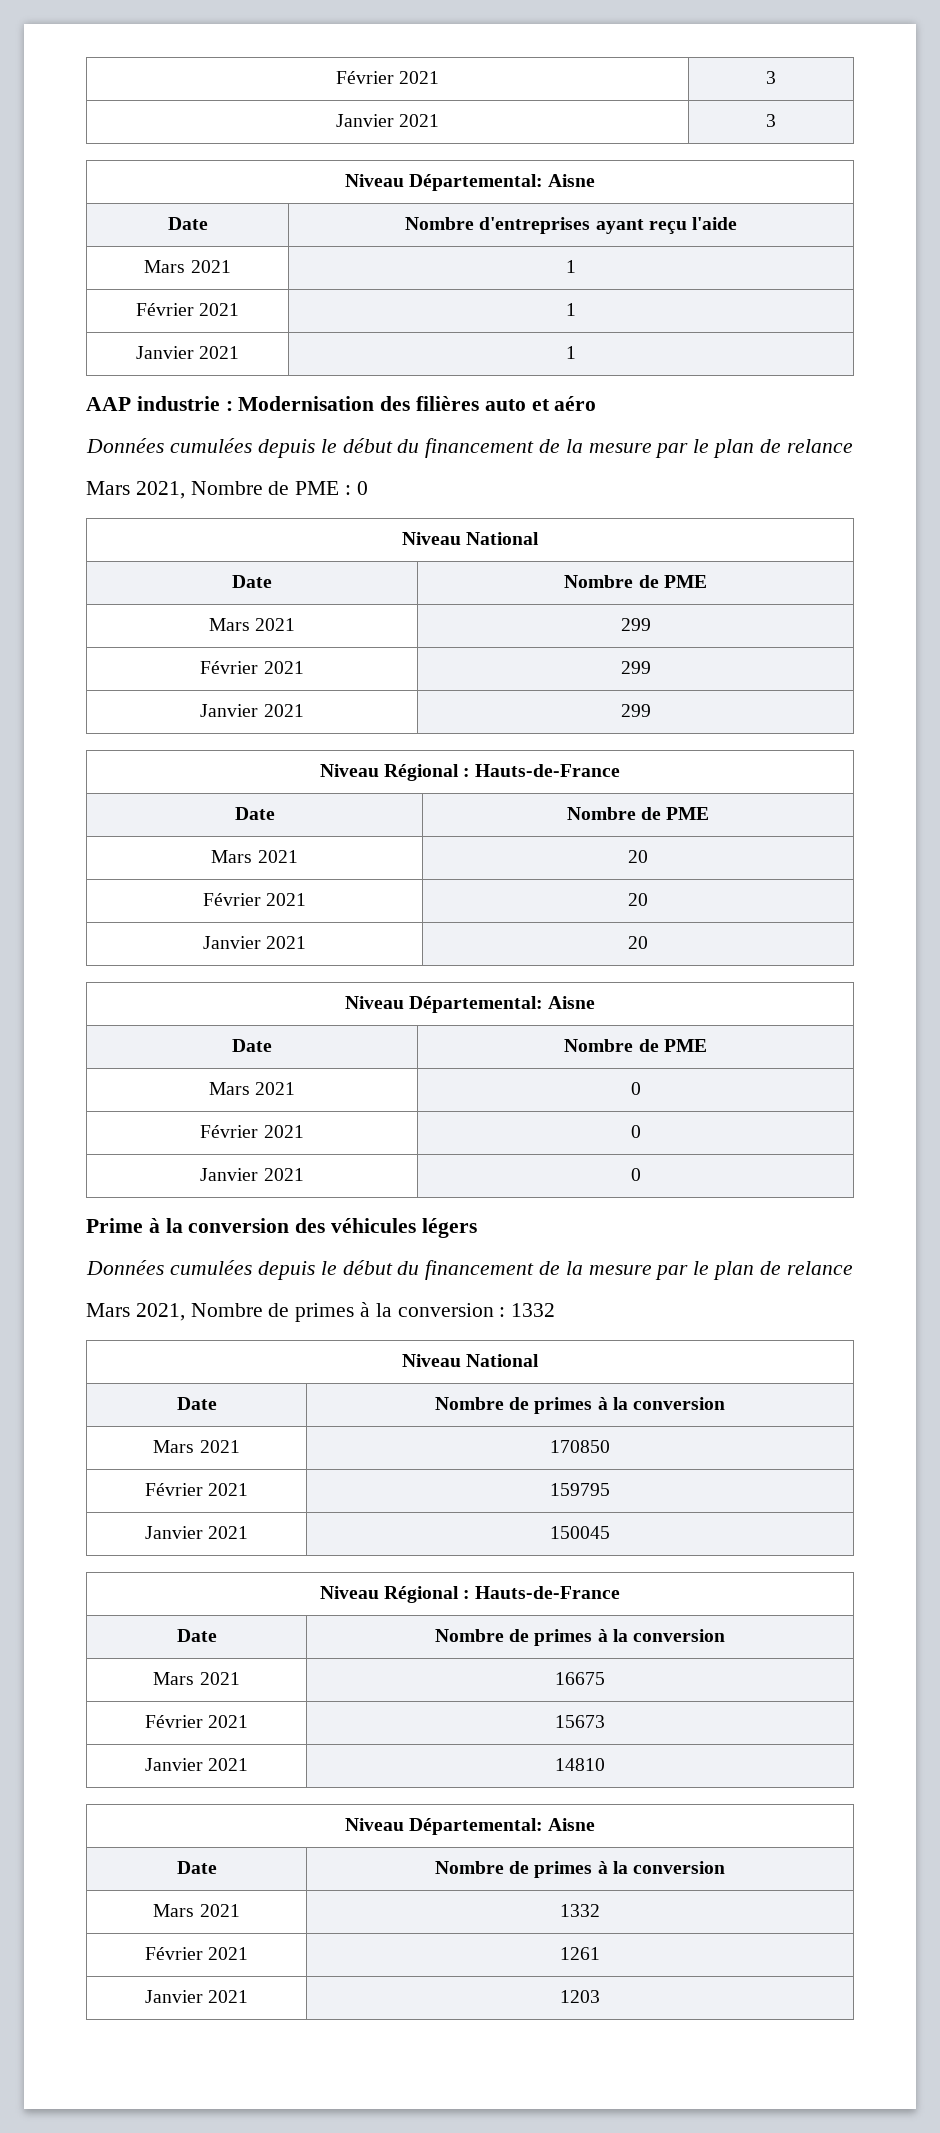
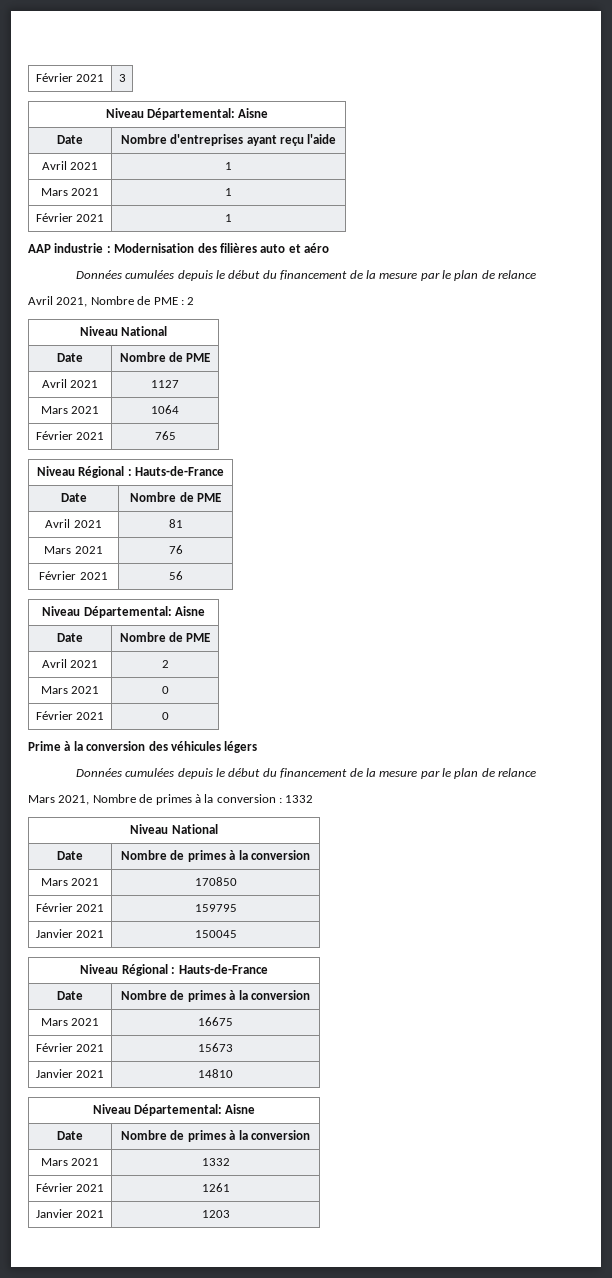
[335,114,440,127] [766,114,776,127] // Janvier 2021 | 3 -> (126, 78) none
(738, 223) none -> [41,161,99,170] [225,162,232,170] // Avril 2021 | 1
[135,346,240,359] [566,346,576,359] // Janvier 2021 | 1 -> (232, 218) none
[86,481,130,495] Mars -> [28,296,53,305] Avril
[356,481,368,495] 0 -> [187,297,195,305] 2
[208,618,296,631] [620,618,651,631] [200,661,304,674] [620,661,651,674] [200,704,304,717] [620,704,651,717] // Mars 2021 | 299 // Février 2021 | 299 // Janvier 2021 | 299 -> [41,379,99,388] [151,380,179,388] [40,406,100,414] [151,405,179,414] [35,431,105,440] [154,431,176,440] // Avril 2021 | 1127 // Mars 2021 | 1064 // Février 2021 | 765
[211,850,298,863] [628,850,648,863] [202,893,307,906] [628,893,648,906] [202,936,307,949] [628,936,648,949] // Mars 2021 | 20 // Février 2021 | 20 // Janvier 2021 | 20 -> [45,519,102,528] [168,519,183,528] [44,546,103,554] [168,545,183,554] [39,571,108,580] [168,571,183,580] // Avril 2021 | 81 // Mars 2021 | 76 // Février 2021 | 56
(707, 1045) none -> [41,659,99,668] [161,660,169,668] // Avril 2021 | 2
[200,1168,304,1181] [630,1168,641,1181] // Janvier 2021 | 0 -> (169, 716) none

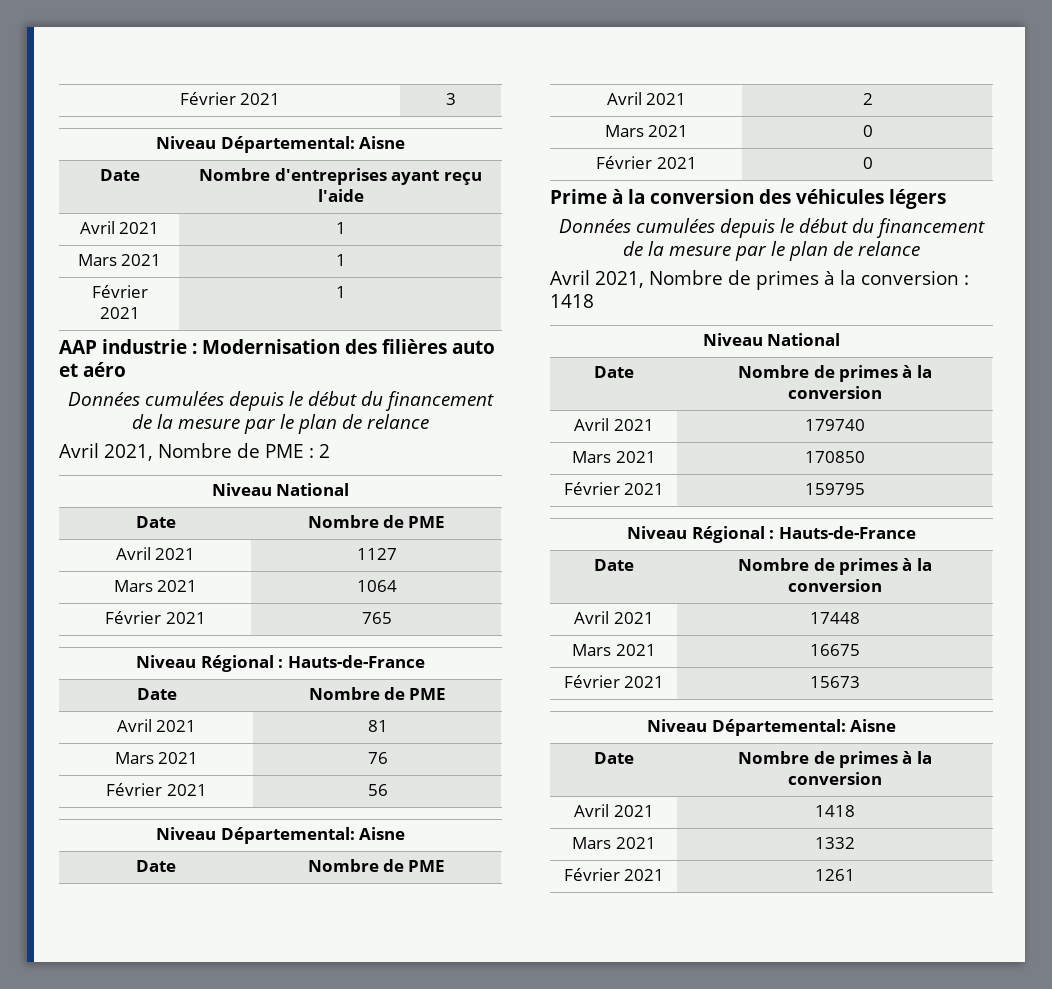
[28,795,55,803] Mars -> [550,270,590,285] Avril
[285,795,314,803] 1332 -> [550,294,594,308] 1418
(310, 855) none -> [574,418,654,431] [805,419,865,431] // Avril 2021 | 179740
[35,929,105,938] [194,930,237,938] // Janvier 2021 | 150045 -> (865, 489) none
(310, 995) none -> [574,611,654,624] [810,612,860,624] // Avril 2021 | 17448
[35,1069,105,1078] [198,1069,233,1078] // Janvier 2021 | 14810 -> (860, 682) none
(310, 1135) none -> [574,804,654,817] [815,805,855,817] // Avril 2021 | 1418
[35,1209,105,1218] [201,1210,230,1218] // Janvier 2021 | 1203 -> (855, 875) none

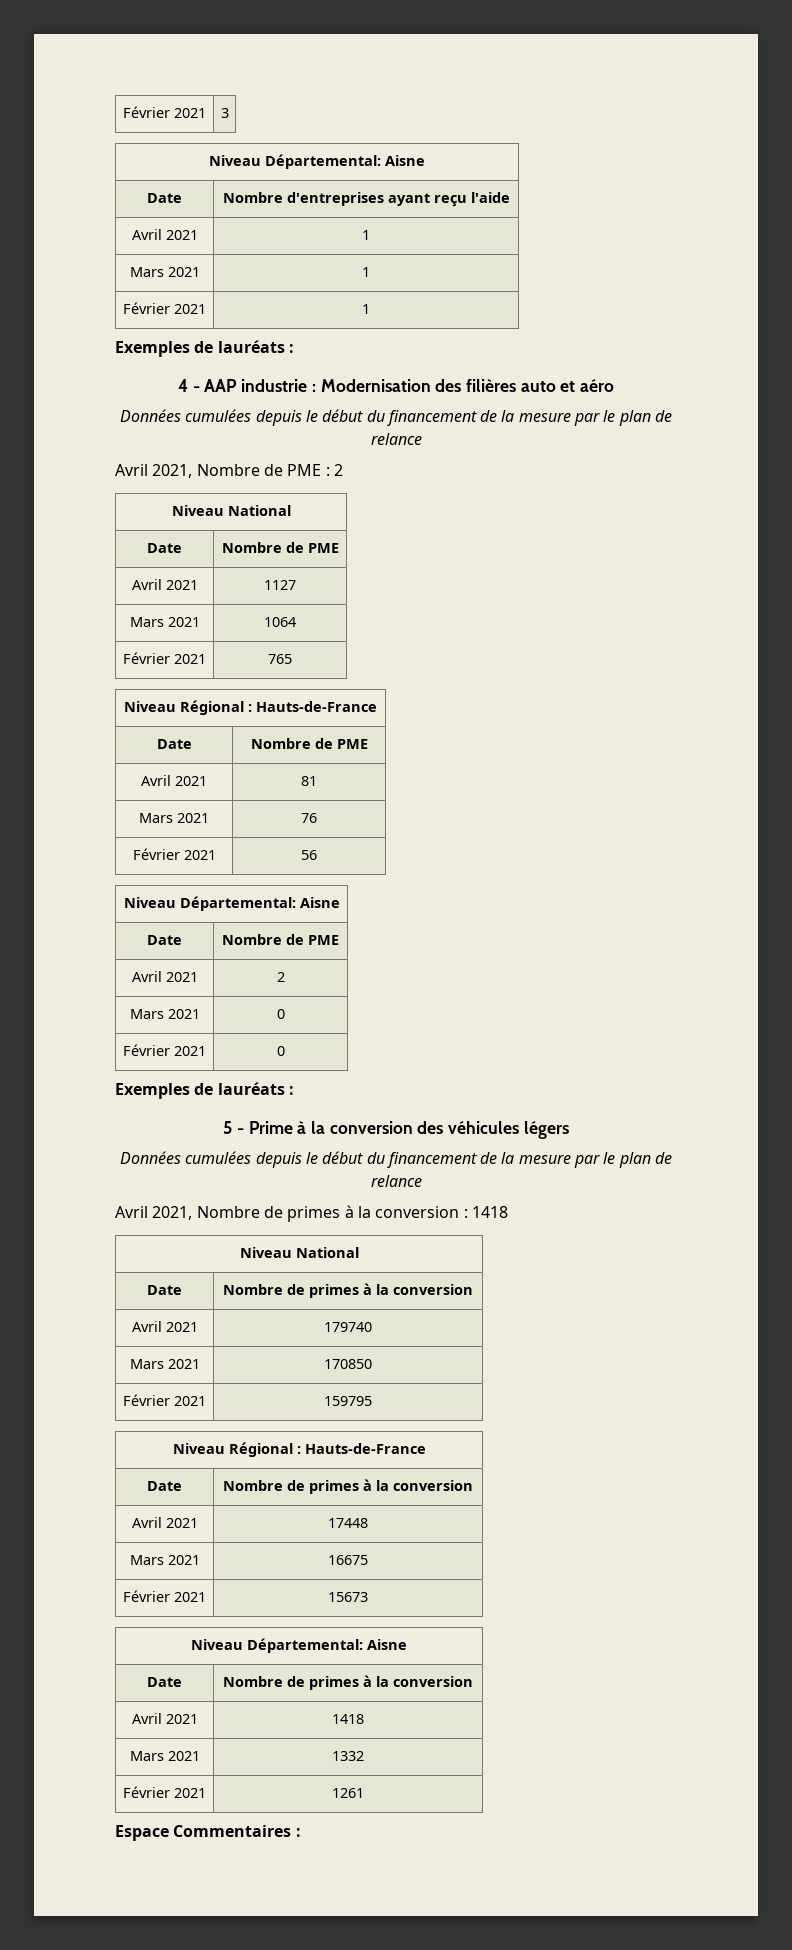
(346, 292) none -> [115,340,294,357] [177,379,200,392] Exemples de lauréats : // 4 -
(873, 163) none -> [115,1082,294,1099] [223,1121,244,1134] Exemples de lauréats : // 5 -
(855, 875) none -> [115,1825,301,1841] // Espace Commentaires :

